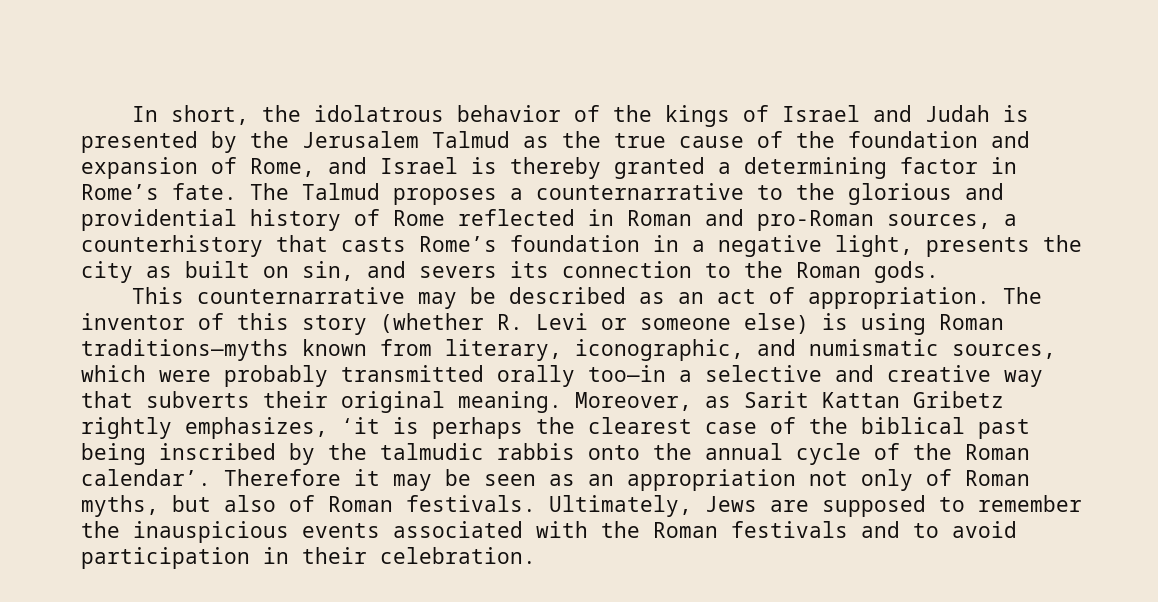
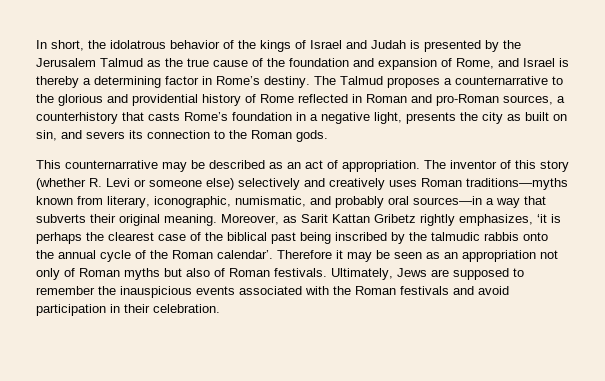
[614,157,705,179] granted -> (79, 82) none
[172,183,237,200] fate. -> [264,76,310,88] destiny.
[822,313,926,335] is using -> [238,178,417,190] selectively and creatively uses
[757,339,1056,359] [81,365,991,387] and numismatic sources, which were probably transmitted orally too—in a selective and creative -> [235,196,494,208] numismatic, and probably oral sources—in a
[81,495,159,517] myths, -> [124,268,160,280] myths
[913,523,939,538] to -> (474, 290) none

